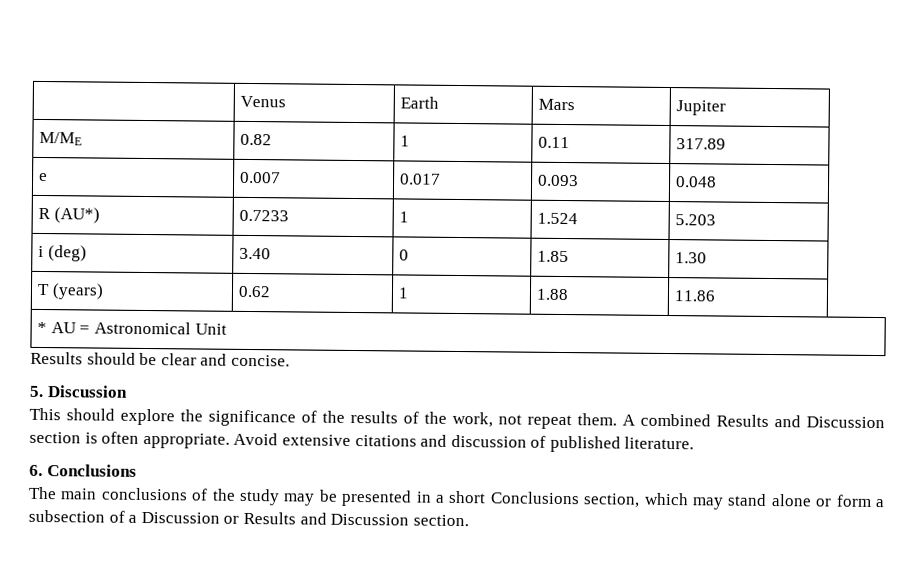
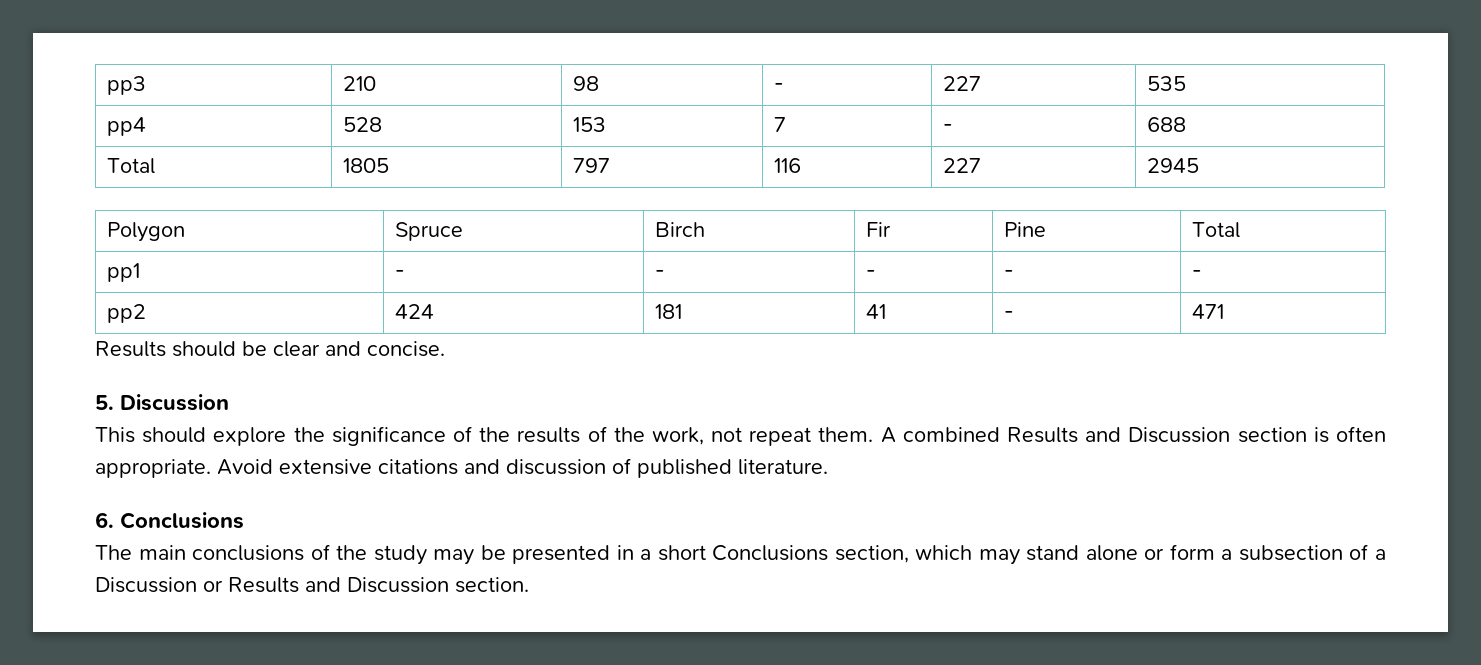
[240,95,287,108] [400,96,440,109] [538,98,576,111] [676,100,727,116] [39,131,83,146] [240,133,273,146] [400,135,411,147] [538,136,571,149] [676,138,727,150] [39,172,49,182] [240,171,282,184] [400,173,442,185] [538,174,580,187] [676,176,718,188] [38,207,100,224] [239,209,290,222] [399,211,410,223] [537,212,579,225] [675,214,717,226] [38,245,87,262] [239,247,272,260] [399,249,410,261] [537,250,570,263] [675,252,708,264] [37,283,104,300] [238,285,272,298] [398,287,410,299] [536,288,570,301] [674,290,717,302] [37,321,227,335] | Venus | Earth | Mars | Jupiter // M/ME | 0.82 | 1 | 0.11 | 317.89 // e | 0.007 | 0.017 | 0.093 | 0.048 // R (AU*) | 0.7233 | 1 | 1.524 | 5.203 // i (deg) | 3.40 | 0 | 1.85 | 1.30 // T (years) | 0.62 | 1 | 1.88 | 11.86 // * AU = Astronomical Unit -> [107,76,147,95] [343,76,377,91] [573,76,600,91] [774,83,785,91] [943,76,982,91] [1147,76,1187,91] [107,117,147,136] [343,117,383,132] [573,117,607,132] [774,117,787,132] [943,124,954,132] [1147,117,1187,132] [107,158,156,174] [343,158,390,173] [573,158,611,173] [774,158,802,173] [943,158,982,173] [1147,158,1200,173] [107,222,186,242] [395,222,464,241] [655,222,706,237] [866,222,892,237] [1004,222,1047,237] [1192,222,1241,238] [107,263,141,282] [395,270,406,278] [655,270,666,278] [866,270,877,278] [1004,270,1015,278] [1192,270,1203,278] [107,304,147,323] [395,304,435,319] [655,304,683,319] [866,304,887,319] [1004,311,1015,319] [1192,304,1225,319] pp3 | 210 | 98 | - | 227 | 535 // pp4 | 528 | 153 | 7 | - | 688 // Total | 1805 | 797 | 116 | 227 | 2945 // Polygon | Spruce | Birch | Fir | Pine | Total // pp1 | - | - | - | - | - // pp2 | 424 | 181 | 41 | - | 471

